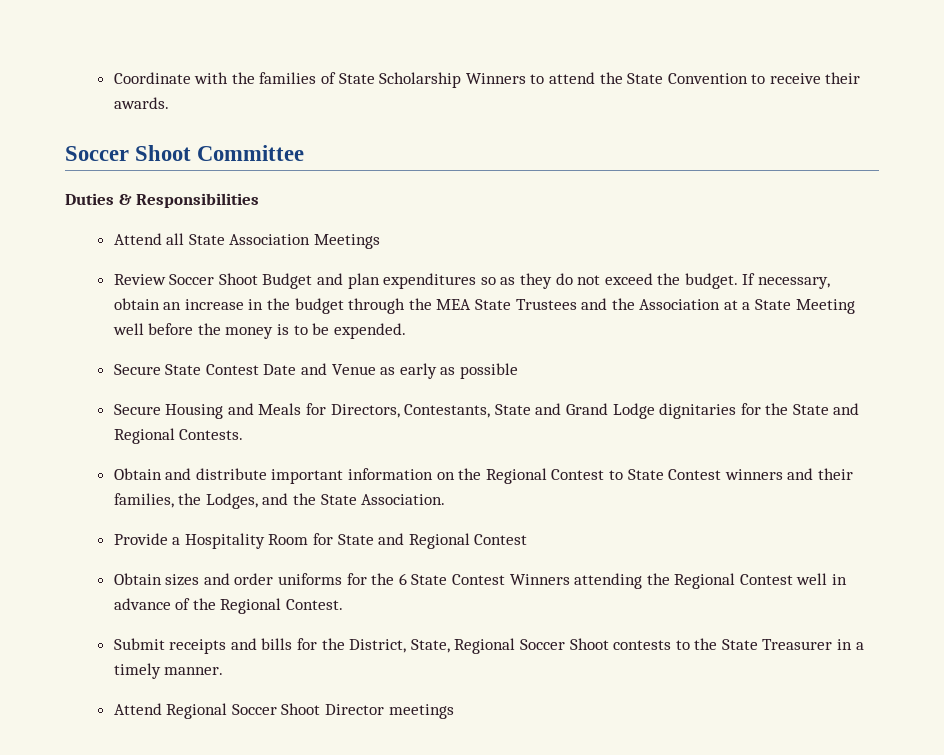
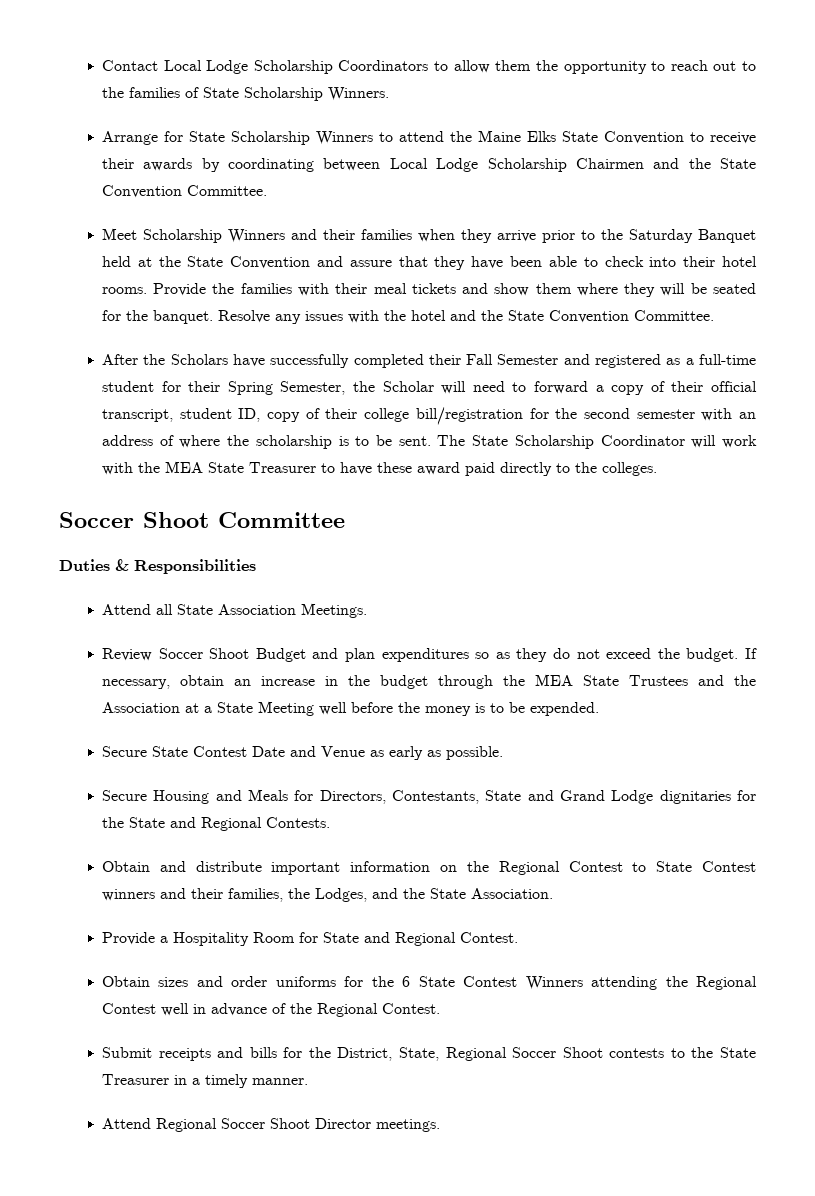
[113,72,229,84] Coordinate with -> [101,60,756,74] Contact Local Lodge Scholarship Coordinators to allow them the opportunity to reach out to
(462, 80) none -> [327,87,389,101] [101,131,310,145] Winners. // Arrange for State Scholarship
(623, 78) none -> [477,130,556,142] Maine Elks
[113,97,169,109] awards. -> [143,158,757,172] [101,185,267,198] [101,228,756,243] [101,256,758,270] [101,283,756,297] [101,310,714,324] [101,354,757,368] [101,381,757,395] [101,407,756,425] [101,435,758,449] [101,461,657,476] awards by coordinating between Local Lodge Scholarship Chairmen and the State Convention Committee. // Meet Scholarship Winners and their families when they arrive prior to the Saturday Banquet held at the State Convention and assure that they have been able to check into their hotel rooms. Provide the families with their meal tickets and show them where they will be seated for the banquet. Resolve any issues with the hotel and the State Convention Committee. // After the Scholars have successfully completed their Fall Semester and registered as a full-time student for their Spring Semester, the Scholar will need to forward a copy of their official transcript, student ID, copy of their college bill/registration for the second semester with an address of where the scholarship is to be sent. The State Scholarship Coordinator will work with the MEA State Treasurer to have these award paid directly to the colleges.
[313,234,380,249] Meetings -> [300,603,367,618] Meetings.
[459,363,518,379] possible -> [445,746,503,760] possible.
[474,534,528,545] Contest -> [459,932,518,943] Contest.
[388,704,454,719] meetings -> [375,1119,440,1132] meetings.

